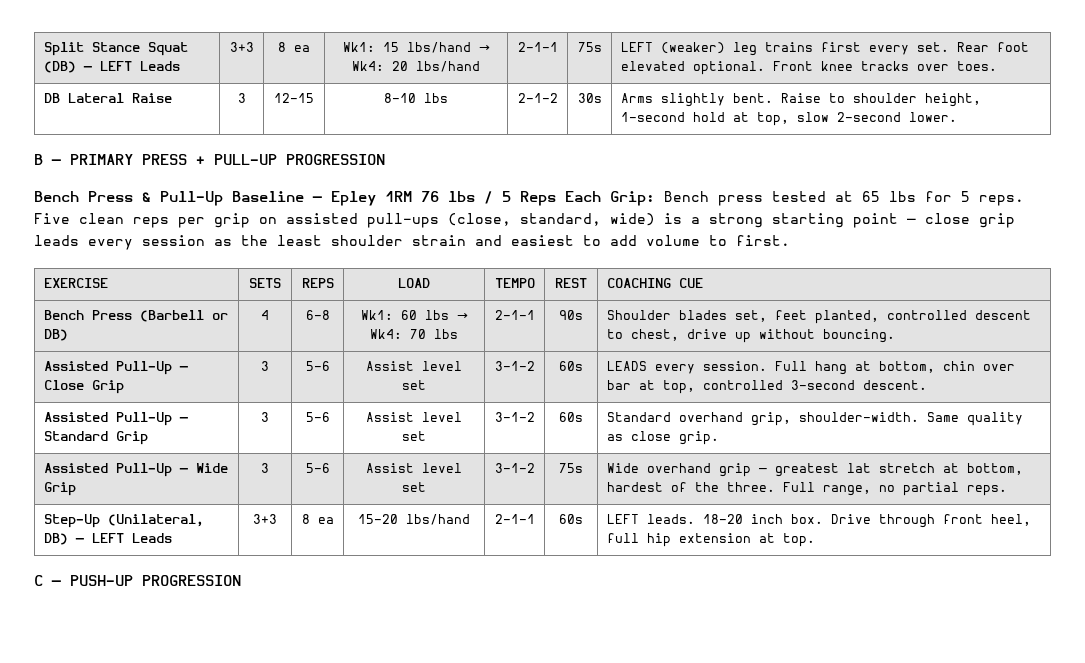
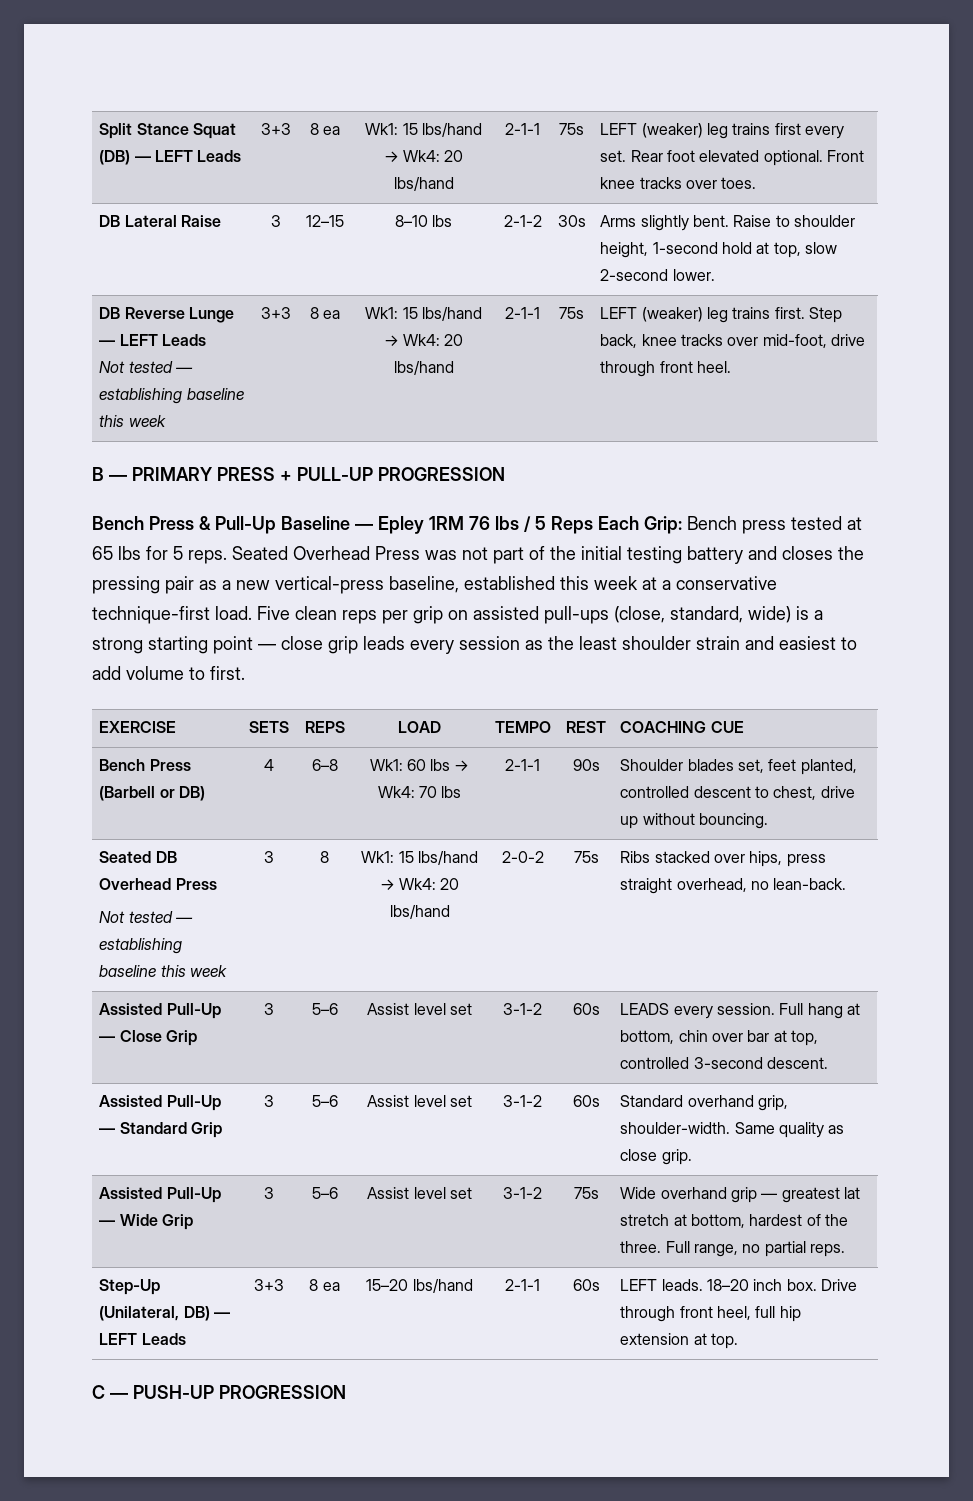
(957, 117) none -> [99,307,235,323] [99,334,207,346] [99,361,194,373] [99,388,244,404] [99,415,166,427] [260,307,291,319] [309,307,341,319] [365,307,482,321] [383,334,464,346] [393,361,454,375] [505,307,540,319] [559,307,584,319] [600,307,842,323] [600,334,865,348] [600,361,732,377] // DB Reverse Lunge — LEFT Leads // Not tested — establishing baseline this week | 3+3 | 8 ea | Wk1: 15 lbs/hand → Wk4: 20 lbs/hand | 2-1-1 | 75s | LEFT (weaker) leg trains first. Step back, knee tracks over mid-foot, drive through front heel.
(1024, 200) none -> [232,546,864,564] [92,576,777,594] [92,606,252,624] Seated Overhead Press was not part of the initial testing battery and closes the pressing pair as a new vertical-press baseline, established this week at a conservative technique-first load.
(895, 336) none -> [99,851,177,863] [99,878,217,890] [99,911,194,923] [99,938,183,954] [99,965,228,977] [263,851,274,863] [320,851,329,863] [361,851,478,865] [379,878,460,890] [389,905,450,919] [501,851,544,863] [573,851,599,863] [620,851,826,867] [620,878,847,894] // Seated DB Overhead Press // Not tested — establishing baseline this week | 3 | 8 | Wk1: 15 lbs/hand → Wk4: 20 lbs/hand | 2-0-2 | 75s | Ribs stacked over hips, press straight overhead, no lean-back.

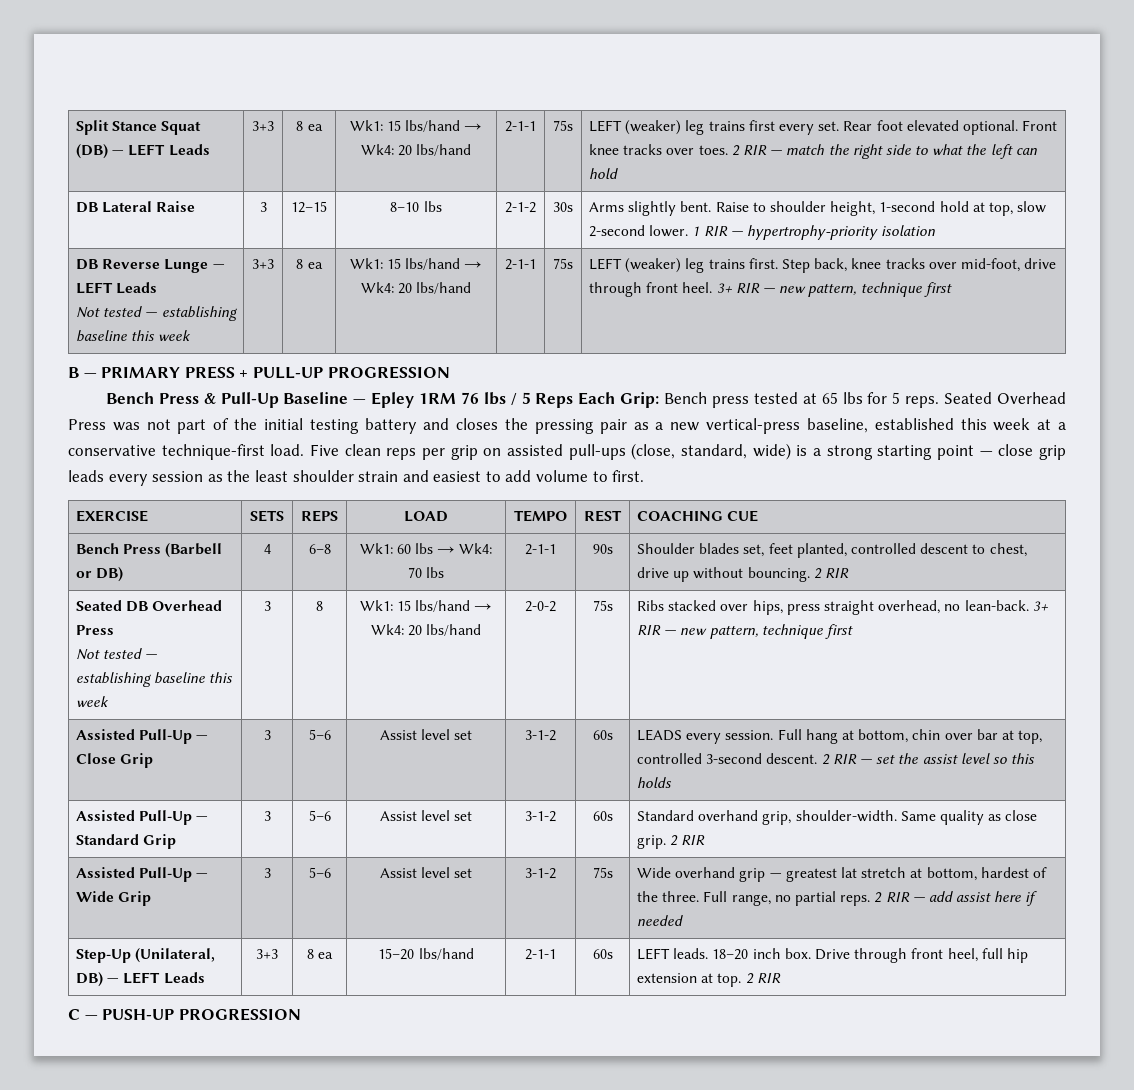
(757, 183) none -> [731,144,1037,159] [589,168,619,179] 2 RIR — match the right side to what the left can hold
(715, 275) none -> [692,225,936,240] 1 RIR — hypertrophy-priority isolation
(732, 367) none -> [716,282,952,297] 3+ RIR — new pattern, technique first
(769, 821) none -> [813,568,850,579] 2 RIR
(847, 884) none -> [1032,601,1048,611] [637,624,854,639] 3+ RIR — new pattern, technique first
(829, 1063) none -> [821,753,1036,765] [637,777,673,788] 2 RIR — set the assist level so this holds
(692, 1157) none -> [670,835,706,846] 2 RIR
(845, 1250) none -> [874,891,1038,906] [637,915,684,926] 2 RIR — add assist here if needed
(739, 1341) none -> [745,973,781,984] 2 RIR

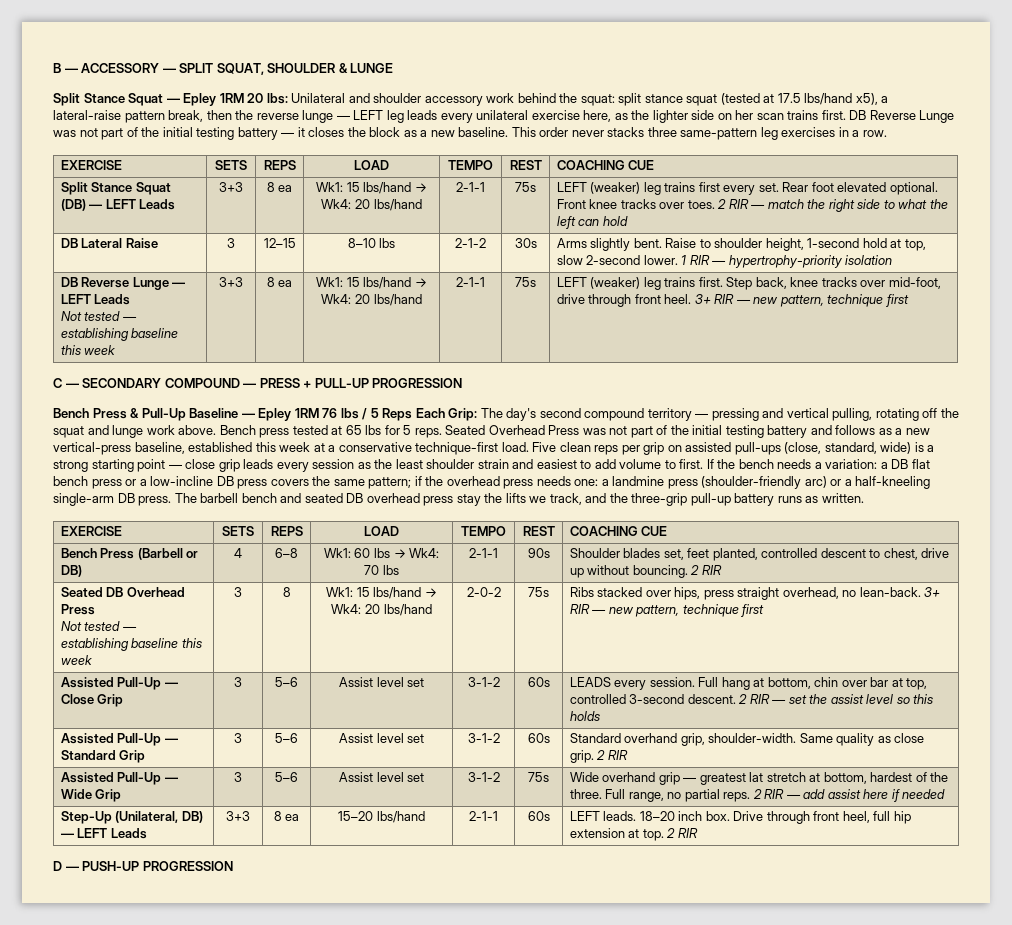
(76, 127) none -> [53,63,394,75] [53,93,889,106] [53,110,955,123] [53,127,887,140] [60,160,122,170] [215,160,247,170] [263,160,296,170] [354,160,389,170] [448,160,493,170] [509,160,542,170] [556,160,655,170] B — ACCESSORY — SPLIT SQUAT, SHOULDER & LUNGE // Split Stance Squat — Epley 1RM 20 lbs: Unilateral and shoulder accessory work behind the squat: split stance squat (tested at 17.5 lbs/hand x5), a lateral-raise pattern break, then the reverse lunge — LEFT leg leads every unilateral exercise here, as the lighter side on her scan trains first. DB Reverse Lunge was not part of the initial testing battery — it closes the block as a new baseline. This order never stacks three same-pattern leg exercises in a row. // EXERCISE | SETS | REPS | LOAD | TEMPO | REST | COACHING CUE //
[68,367,181,378] B — PRIMARY -> [53,378,257,388] C — SECONDARY COMPOUND —
(660, 400) none -> [480,408,959,421] [53,425,217,438] The day's second compound territory — pressing and vertical pulling, rotating off the squat and lunge work above.
[456,418,627,434] closes the pressing pair -> [835,425,876,435] follows
(645, 476) none -> [706,459,930,469] [53,476,931,489] [53,493,864,506] If the bench needs a variation: a DB flat bench press or a low-incline DB press covers the same pattern; if the overhead press needs one: a landmine press (shoulder-friendly arc) or a half-kneeling single-arm DB press. The barbell bench and seated DB overhead press stay the lifts we track, and the three-grip pull-up battery runs as written.
[68,1009,80,1020] C -> [53,861,62,871] D

